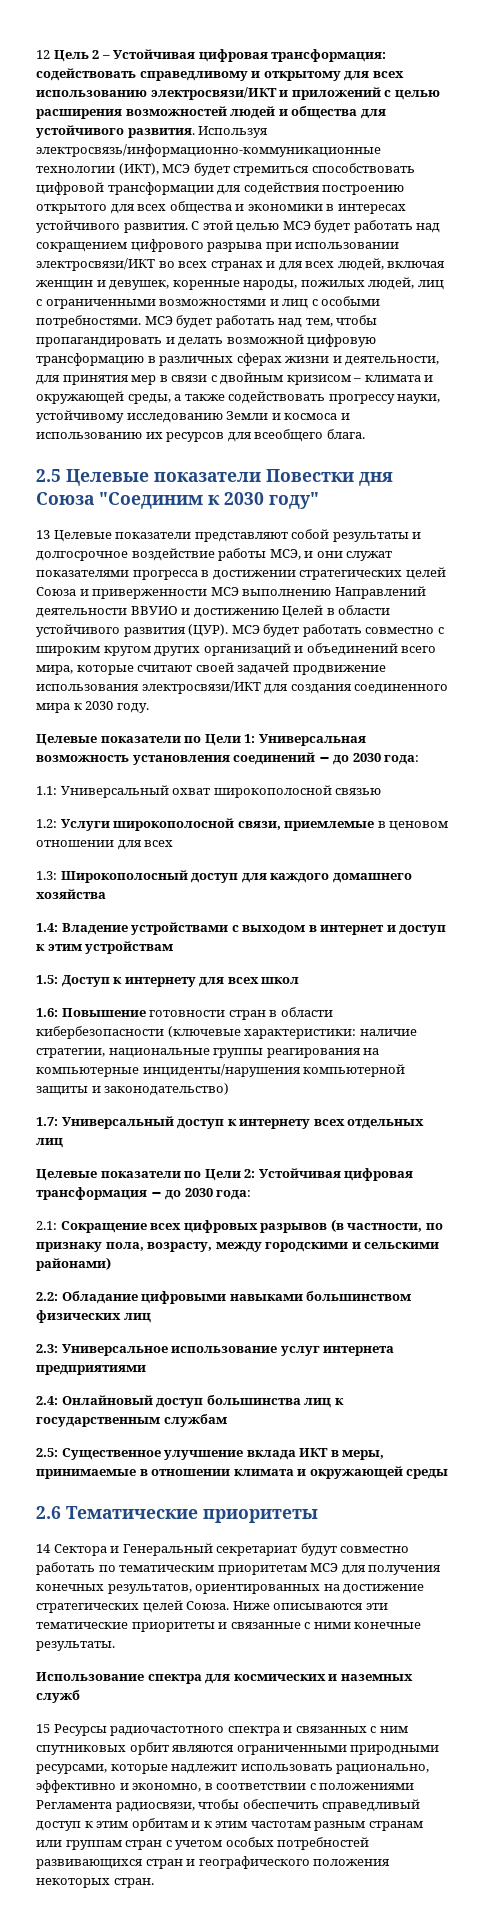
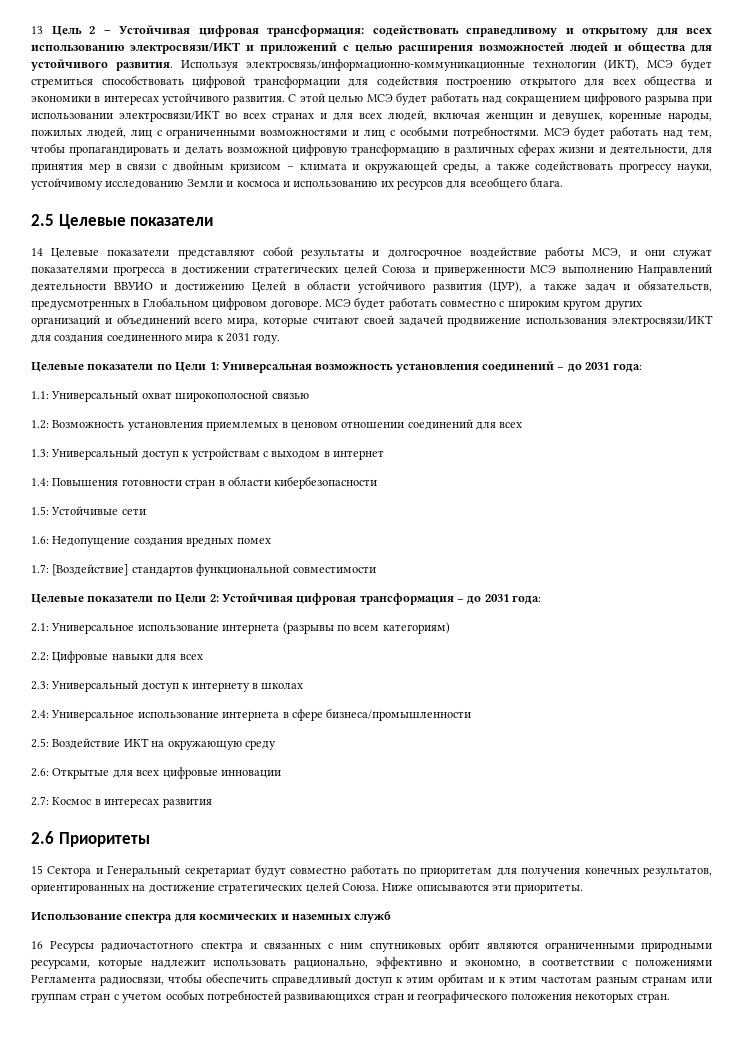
[36,50,50,59] 12 -> [31,26,43,34] 13
[266,469,393,486] [36,492,319,509] [36,530,50,539] Повестки дня Союза "Соединим к 2030 году" // 13 -> [31,248,43,256] // 14
[188,624,229,637] (ЦУР). -> [489,280,712,293] [31,297,322,310] (ЦУР), а также задач и обязательств, предусмотренных в Глобальном цифровом договоре.
[85,701,114,710] 2030 -> [225,333,250,342] 2031
[352,753,381,762] 2030 -> [585,362,610,370] 2031
[60,818,375,831] Услуги широкополосной связи, приемлемые -> [52,420,279,431] Возможность установления приемлемых
(114, 843) none -> [407,419,473,430] соединений
[60,870,412,883] [36,889,106,899] [36,922,447,935] [36,941,174,954] [36,975,300,987] [36,1008,146,1017] Широкополосный доступ для каждого домашнего хозяйства // 1.4: Владение устройствами с выходом в интернет и доступ к этим устройствам // 1.5: Доступ к интернету для всех школ // 1.6: Повышение -> [51,448,384,460] [31,478,119,487] Универсальный доступ к устройствам с выходом в интернет // 1.4: Повышения
[167,1026,417,1039] [36,1048,380,1058] [36,1064,406,1077] [36,1083,230,1096] [36,1116,425,1129] [36,1138,63,1148] (ключевые характеристики: наличие стратегии, национальные группы реагирования на компьютерные инциденты/нарушения компьютерной защиты и законодательство) // 1.7: Универсальный доступ к интернету всех отдельных лиц -> [31,506,146,515] [31,536,271,547] [31,564,376,576] // 1.5: Устойчивые сети // 1.6: Недопущение создания вредных помех // 1.7: [Воздействие] стандартов функциональной совместимости
[184,1188,213,1197] 2030 -> [484,594,509,602] 2031
[60,1219,443,1233] [36,1242,440,1252] [36,1257,111,1271] [36,1291,412,1304] [36,1310,151,1323] [36,1344,395,1356] [36,1365,146,1375] [36,1395,344,1408] [36,1414,227,1427] [36,1448,385,1460] [36,1466,449,1479] [36,1506,318,1523] [36,1544,51,1553] Сокращение всех цифровых разрывов (в частности, по признаку пола, возрасту, между городскими и сельскими районами) // 2.2: Обладание цифровыми навыками большинством физических лиц // 2.3: Универсальное использование услуг интернета предприятиями // 2.4: Онлайновый доступ большинства лиц к государственным службам // 2.5: Существенное улучшение вклада ИКТ в меры, принимаемые в отношении климата и окружающей среды // 2.6 Тематические приоритеты // 14 -> [51,622,450,634] [31,651,203,663] [31,680,304,692] [31,708,472,721] [31,738,276,750] [31,767,281,779] [31,796,212,808] [31,831,150,847] [31,865,43,874] Универсальное использование интернета (разрывы по всем категориям) // 2.2: Цифровые навыки для всех // 2.3: Универсальный доступ к интернету в школах // 2.4: Универсальное использование интернета в сфере бизнеса/промышленности // 2.5: Воздействие ИКТ на окружающую среду // 2.6: Открытые для всех цифровые инновации // 2.7: Космос в интересах развития // 2.6 Приоритеты // 15
[119,1563,339,1575] тематическим приоритетам МСЭ -> [420,867,493,877] приоритетам
[36,1622,422,1632] [36,1641,115,1651] тематические приоритеты и связанные с ними конечные результаты. -> [514,884,584,894] приоритеты.
[36,1724,50,1733] 15 -> [31,941,43,949] 16

